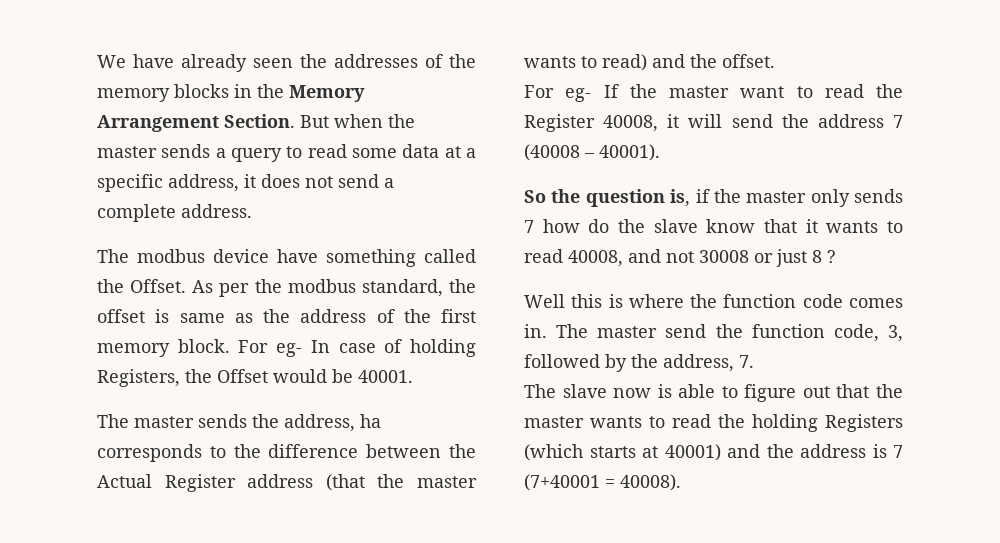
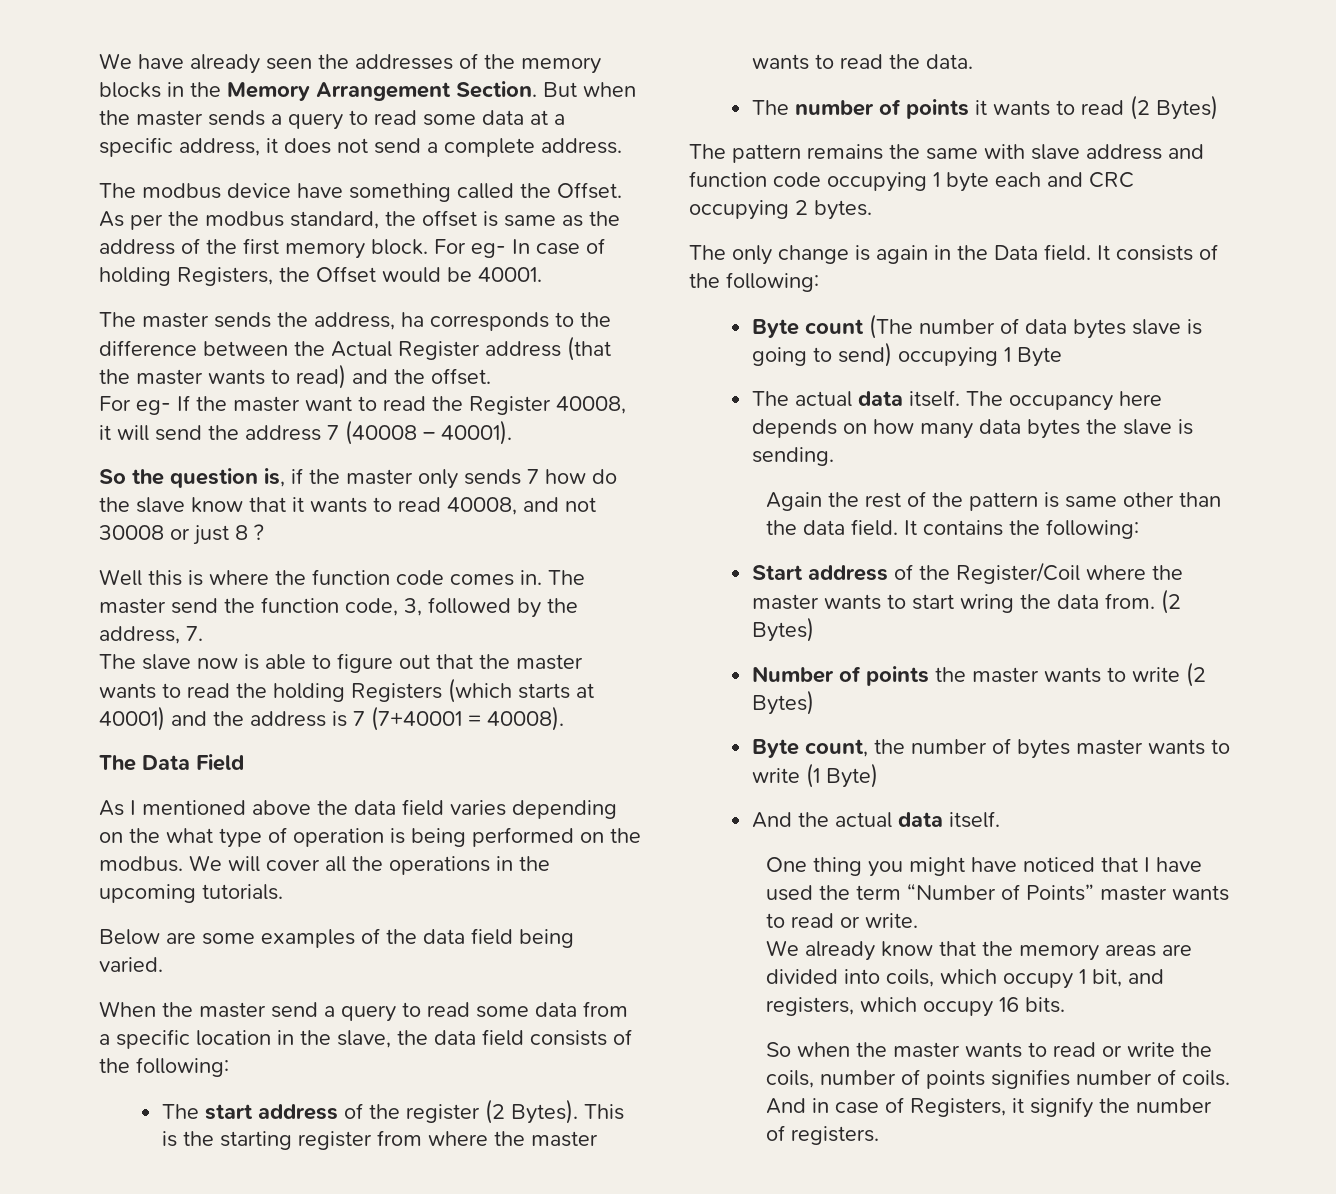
(681, 482) none -> [99,754,244,771] [99,799,617,819] [99,827,641,848] [99,855,550,875] [99,884,283,903] [99,928,574,948] [99,957,163,972] [99,1001,628,1022] [99,1029,632,1049] [99,1057,229,1077] [161,1099,624,1124] [161,1130,598,1150] [751,54,973,70] [751,95,1218,120] [689,144,1204,163] [689,171,1134,192] [689,200,872,220] [689,244,1218,265] [689,272,819,292] [751,314,1202,339] [751,342,1062,367] [751,390,1162,411] [751,419,1193,439] [751,447,834,466] [765,491,1221,511] [765,519,1139,539] [751,562,1183,584] [751,589,1181,614] [751,617,814,642] [751,662,1206,687] [751,690,814,715] [751,738,1230,759] [751,763,878,788] [751,811,1000,828] [765,857,1202,877] [765,883,1229,901] [765,913,918,928] [765,940,1192,961] [765,969,1164,989] [765,997,1065,1017] [765,1042,1212,1058] [765,1069,1230,1089] [765,1097,1212,1118] [765,1125,879,1145] // The Data Field // As I mentioned above the data field varies depending on the what type of operation is being performed on the modbus. We will cover all the operations in the upcoming tutorials. // Below are some examples of the data field being varied. // When the master send a query to read some data from a specific location in the slave, the data field consists of the following: // The start address of the register (2 Bytes). This is the starting register from where the master wants to read the data. // The number of points it wants to read (2 Bytes) // The pattern remains the same with slave address and function code occupying 1 byte each and CRC occupying 2 bytes. // The only change is again in the Data field. It consists of the following: // Byte count (The number of data bytes slave is going to send) occupying 1 Byte // The actual data itself. The occupancy here depends on how many data bytes the slave is sending. // Again the rest of the pattern is same other than the data field. It contains the following: // Start address of the Register/Coil where the master wants to start wring the data from. (2 Bytes) // Number of points the master wants to write (2 Bytes) // Byte count, the number of bytes master wants to write (1 Byte) // And the actual data itself. // One thing you might have noticed that I have used the term “Number of Points” master wants to read or write. // We already know that the memory areas are divided into coils, which occupy 1 bit, and registers, which occupy 16 bits. // So when the master wants to read or write the coils, number of points signifies number of coils. And in case of Registers, it signify the number of registers.

